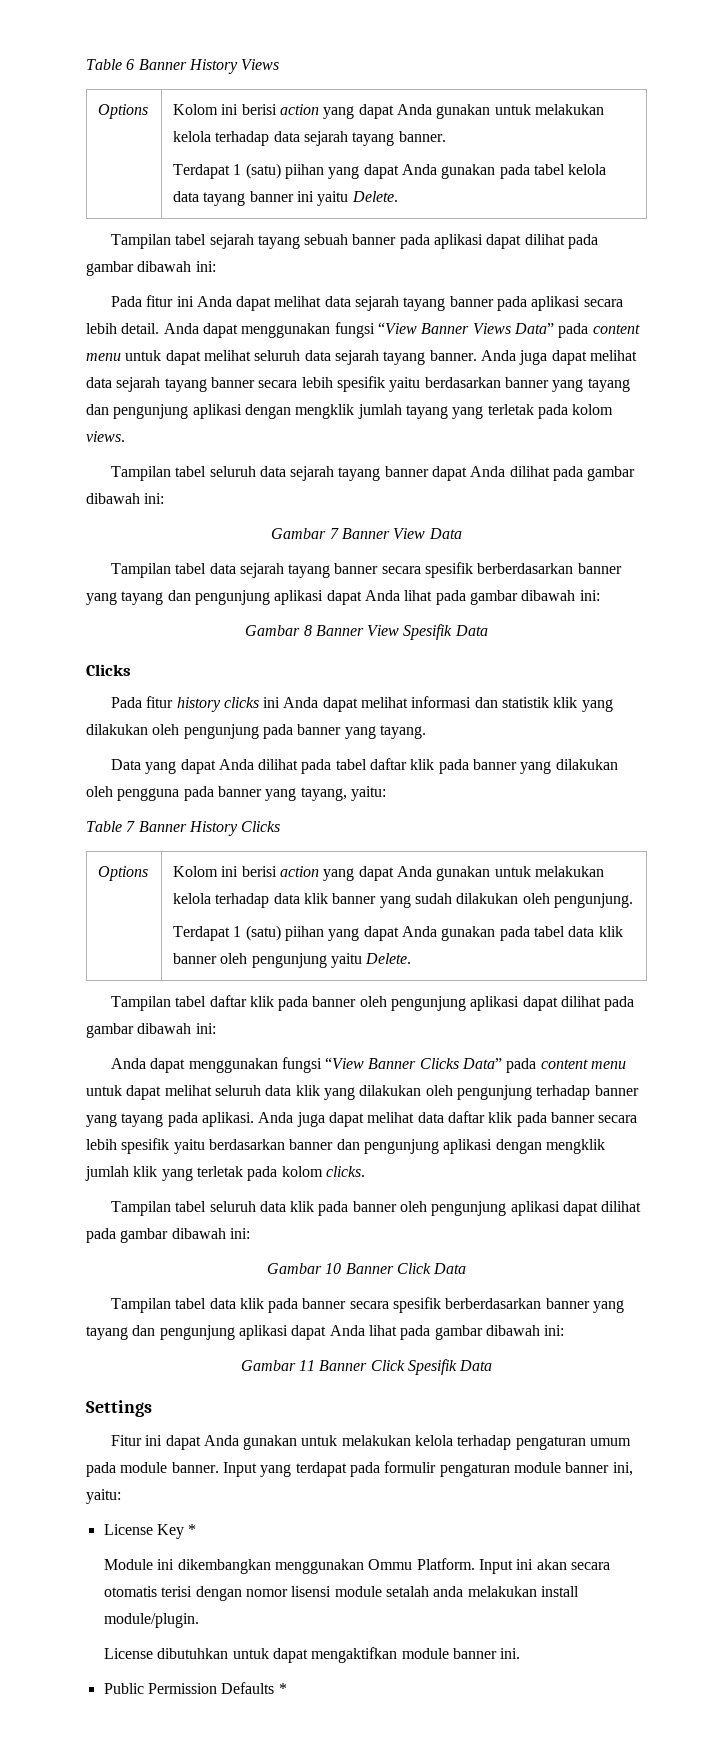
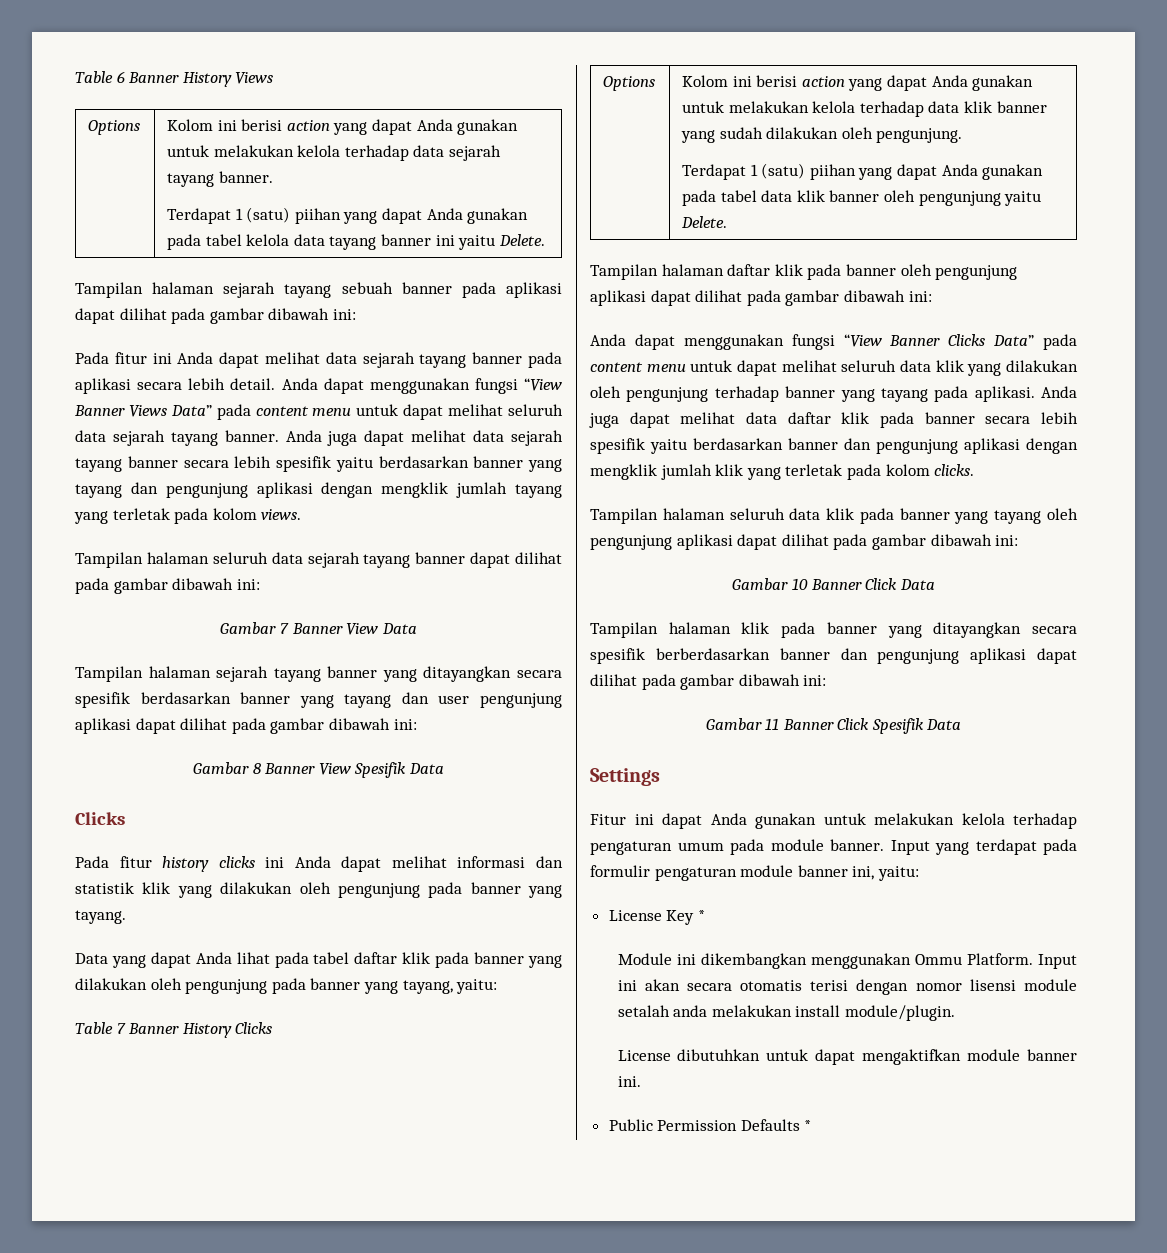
[175,234,207,245] tabel -> [152,282,215,294] halaman
[175,466,207,477] tabel -> [146,552,209,564] halaman
[470,466,506,477] Anda -> (511, 560) none
[175,562,622,578] [86,590,433,605] tabel data sejarah tayang banner secara spesifik berberdasarkan banner yang tayang dan pengunjung aplikasi dapat Anda lihat -> [148,666,562,682] [75,692,562,708] [75,718,228,734] halaman sejarah tayang banner yang ditayangkan secara spesifik berdasarkan banner yang tayang dan user pengunjung aplikasi dapat dilihat
[258,759,299,770] dilihat -> [236,952,270,964] lihat
[117,788,180,801] pengguna -> [185,979,268,994] pengunjung
[175,996,207,1007] tabel -> [661,264,724,276] halaman
[175,1201,207,1212] tabel -> [662,508,725,520] halaman
(397, 1206) none -> [954,510,1042,524] yang tayang
[175,1297,625,1313] [86,1325,397,1340] tabel data klik pada banner secara spesifik berberdasarkan banner yang tayang dan pengunjung aplikasi dapat Anda lihat -> [668,622,1077,638] [590,648,1077,664] [590,674,637,686] halaman klik pada banner yang ditayangkan secara spesifik berberdasarkan banner dan pengunjung aplikasi dapat dilihat

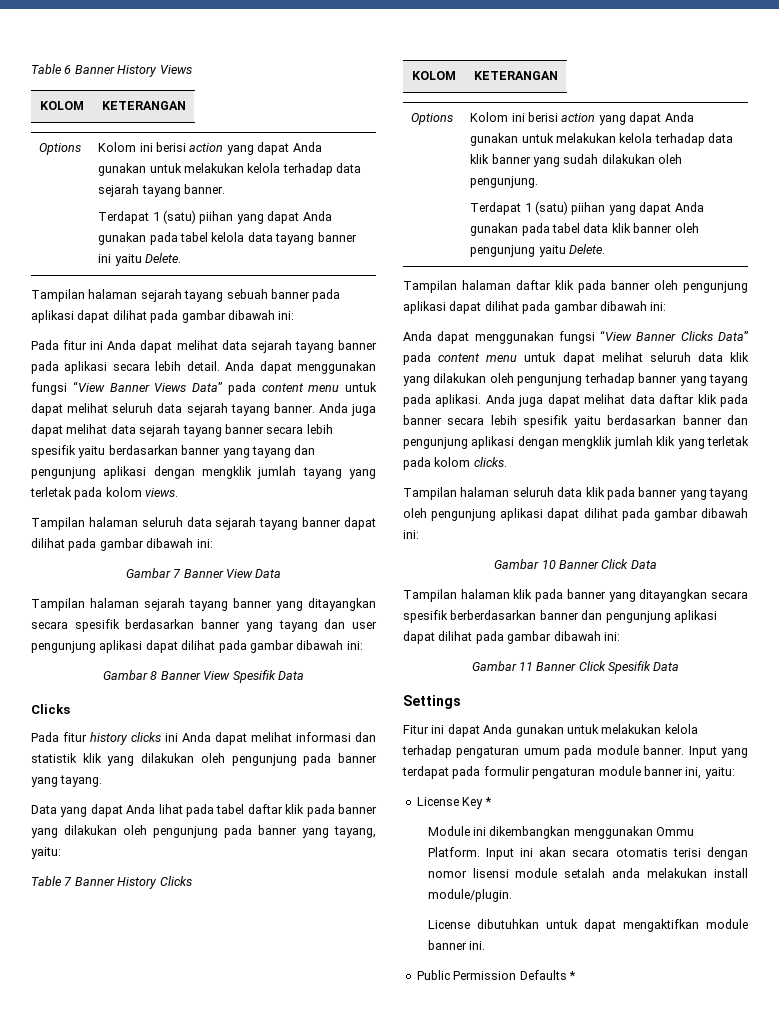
(274, 78) none -> [40,101,84,110] [101,101,186,110] // KOLOM | KETERANGAN
(273, 1028) none -> [412,71,456,80] [473,71,558,80] // KOLOM | KETERANGAN

